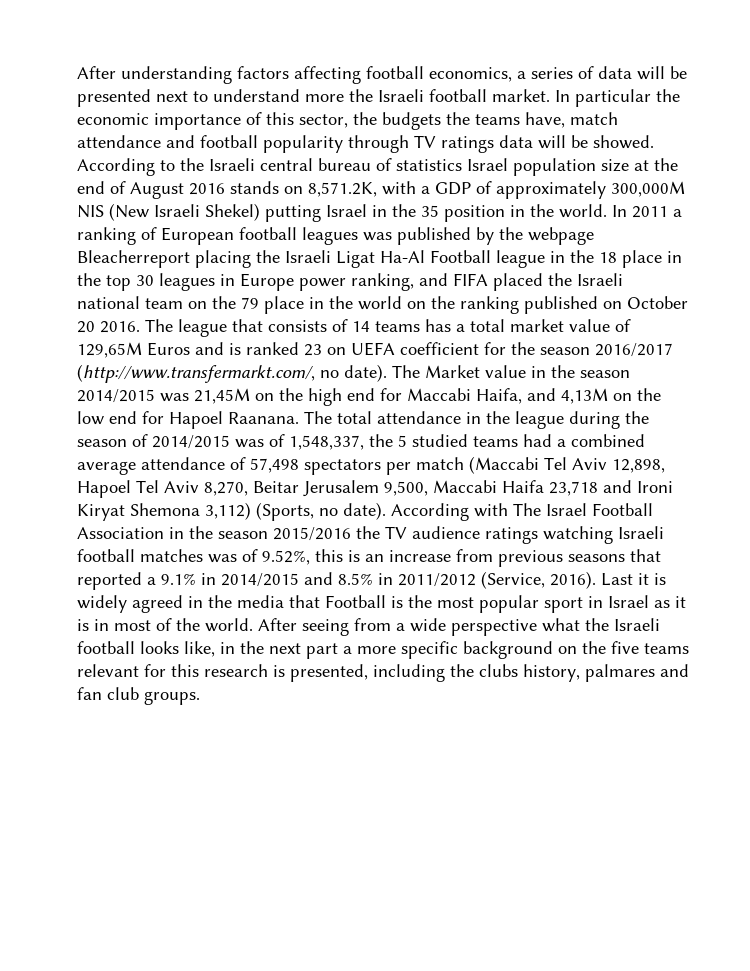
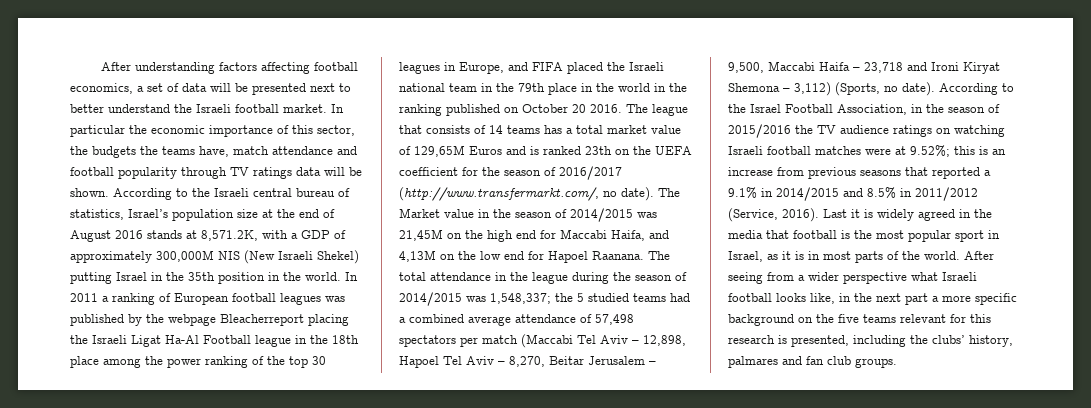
[531,67,573,79] series -> [147,83,163,92] set
[213,89,344,102] understand more -> [70,104,170,113] better understand
[593,135,654,149] showed. -> [70,188,109,197] shown.
[396,158,508,171] statistics Israel -> [70,209,168,220] statistics, Israel’s
[284,186,303,194] on -> [186,230,197,239] at
[421,205,439,217] 35 -> [188,272,215,281] 35th
[599,250,682,268] 18 place in -> [332,335,359,344] [70,356,264,368] 18th place among the power ranking of
[240,273,414,291] Europe power ranking, -> [459,62,504,74] Europe,
[188,296,259,309] on the 79 -> [481,83,545,92] in the 79th
[407,301,426,309] on -> [654,83,666,92] in
[304,344,346,356] 23 on -> [585,146,651,155] 23th on the
(590, 351) none -> [544,167,556,176] of
(630, 374) none -> [555,209,567,218] of
[269,434,364,450] of 1,548,337, -> [490,293,551,304] 1,548,337;
(607, 464) none -> [632,340,639,344] –
(199, 487) none -> [498,361,505,365] –
(379, 488) none -> [649,361,656,365] –
(544, 486) none -> [853,67,860,71] –
(200, 509) none -> [783,88,790,92] –
[474,503,541,517] with The -> [1002,83,1014,92] [728,104,746,113] to the
[77,526,268,539] Association in the season -> [837,104,1000,115] Association, in the season of
(538, 535) none -> [936,128,951,134] on
[208,549,310,565] was of 9.52%, -> [865,145,950,157] were at 9.52%;
[325,595,386,608] Football -> [793,230,837,239] football
[608,595,649,608] Israel -> [728,251,763,262] Israel,
(151, 625) none -> [855,251,883,263] parts
[410,618,446,632] wide -> [808,272,839,281] wider
[585,618,609,631] the -> (938, 276) none
[479,664,518,677] clubs -> [932,335,965,344] clubs’

